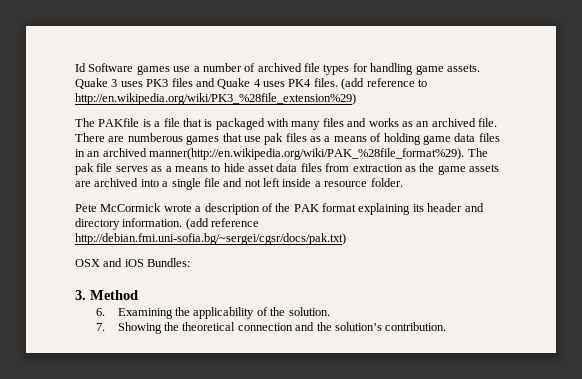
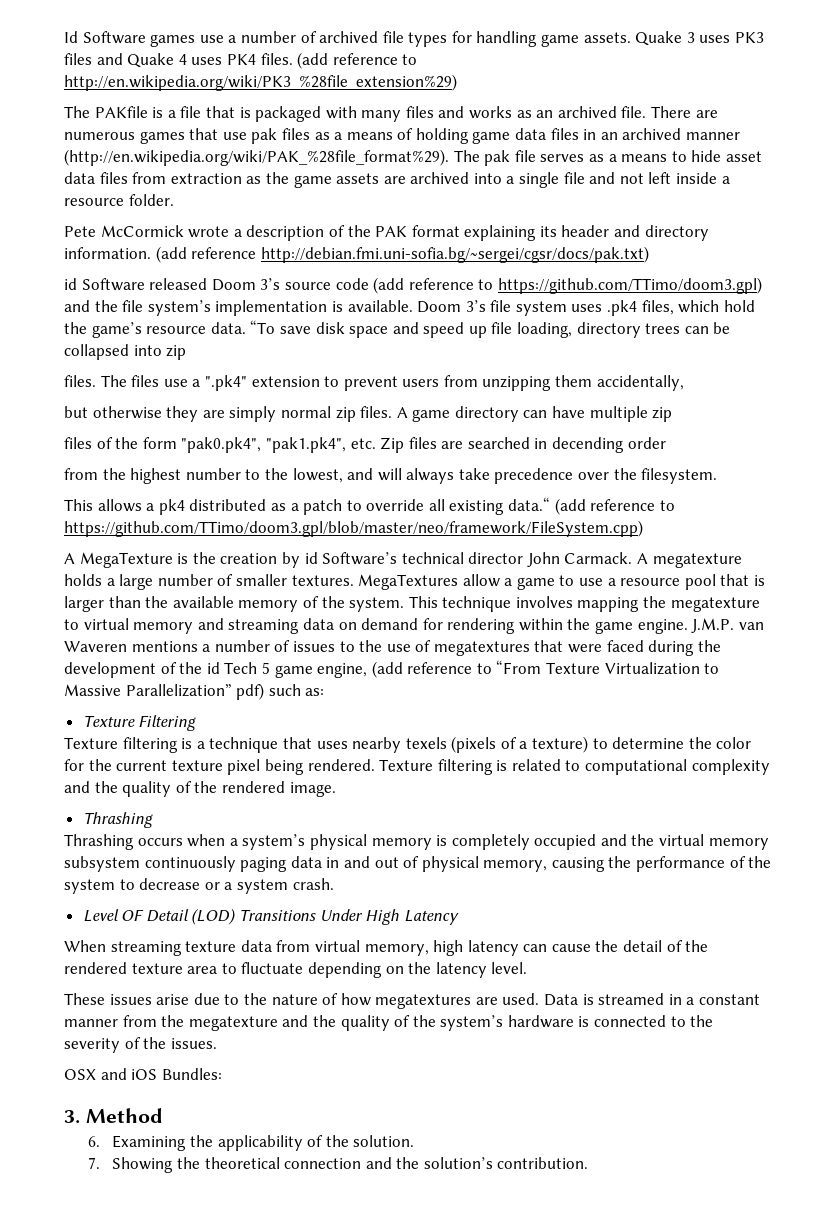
[127,133,183,142] numberous -> [64,132,135,140] numerous
[149,148,465,160] manner(http://en.wikipedia.org/wiki/PAK_%28file_format%29). -> [686,132,741,140] [64,149,449,166] manner (http://en.wikipedia.org/wiki/PAK_%28file_format%29).
(346, 239) none -> [64,277,762,294] [64,300,755,316] [64,320,731,338] [64,344,187,360] [64,375,684,391] [64,406,673,422] [64,437,666,453] [64,468,718,484] [64,497,675,515] [64,520,643,537] [64,552,742,568] [64,574,766,590] [64,596,760,612] [64,618,764,634] [64,640,721,656] [64,660,720,678] [64,683,325,700] [82,715,197,731] [64,736,752,753] [64,759,770,775] [64,781,336,797] [82,812,153,828] [64,834,769,850] [64,856,772,872] [64,878,334,894] [82,908,459,925] [64,940,709,956] [64,962,528,978] [64,993,761,1009] [64,1015,714,1031] [64,1037,217,1053] // id Software released Doom 3’s source code (add reference to https://github.com/TTimo/doom3.gpl) and the file system’s implementation is available. Doom 3’s file system uses .pk4 files, which hold the game’s resource data. “To save disk space and speed up file loading, directory trees can be collapsed into zip // files. The files use a ".pk4" extension to prevent users from unzipping them accidentally, // but otherwise they are simply normal zip files. A game directory can have multiple zip // files of the form "pak0.pk4", "pak1.pk4", etc. Zip files are searched in decending order // from the highest number to the lowest, and will always take precedence over the filesystem. // This allows a pk4 distributed as a patch to override all existing data.“ (add reference to https://github.com/TTimo/doom3.gpl/blob/master/neo/framework/FileSystem.cpp) // A MegaTexture is the creation by id Software’s technical director John Carmack. A megatexture holds a large number of smaller textures. MegaTextures allow a game to use a resource pool that is larger than the available memory of the system. This technique involves mapping the megatexture to virtual memory and streaming data on demand for rendering within the game engine. J.M.P. van Waveren mentions a number of issues to the use of megatextures that were faced during the development of the id Tech 5 game engine, (add reference to “From Texture Virtualization to Massive Parallelization” pdf) such as: // Texture Filtering // Texture filtering is a technique that uses nearby texels (pixels of a texture) to determine the color for the current texture pixel being rendered. Texture filtering is related to computational complexity and the quality of the rendered image. // Thrashing // Thrashing occurs when a system’s physical memory is completely occupied and the virtual memory subsystem continuously paging data in and out of physical memory, causing the performance of the system to decrease or a system crash. // Level OF Detail (LOD) Transitions Under High Latency // When streaming texture data from virtual memory, high latency can cause the detail of the rendered texture area to fluctuate depending on the latency level. // These issues arise due to the nature of how megatextures are used. Data is streamed in a constant manner from the megatexture and the quality of the system’s hardware is connected to the severity of the issues.

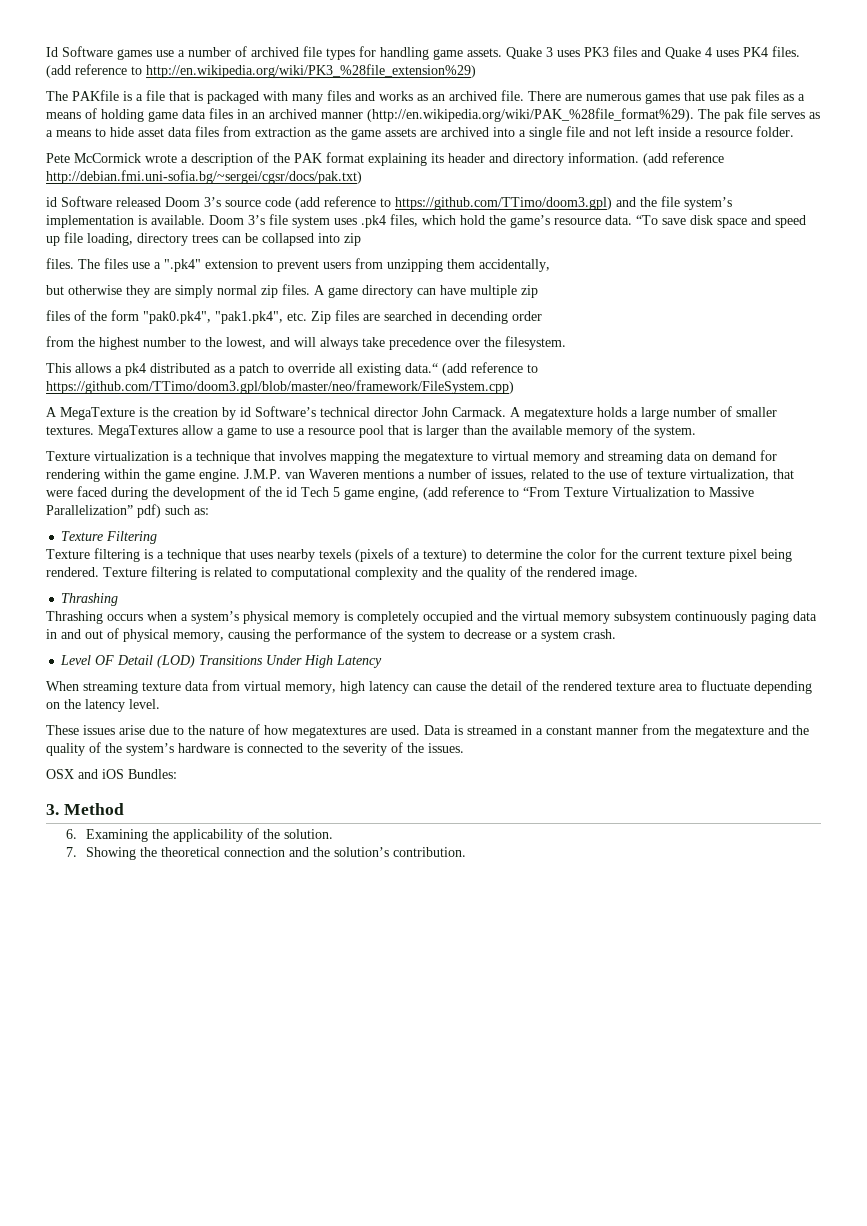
[408,596,512,612] This technique -> [46,451,275,464] // Texture virtualization is a technique that
[292,641,335,652] issues -> [491,469,569,481] issues, related
[433,641,530,656] megatextures -> [647,469,769,481] texture virtualization,

